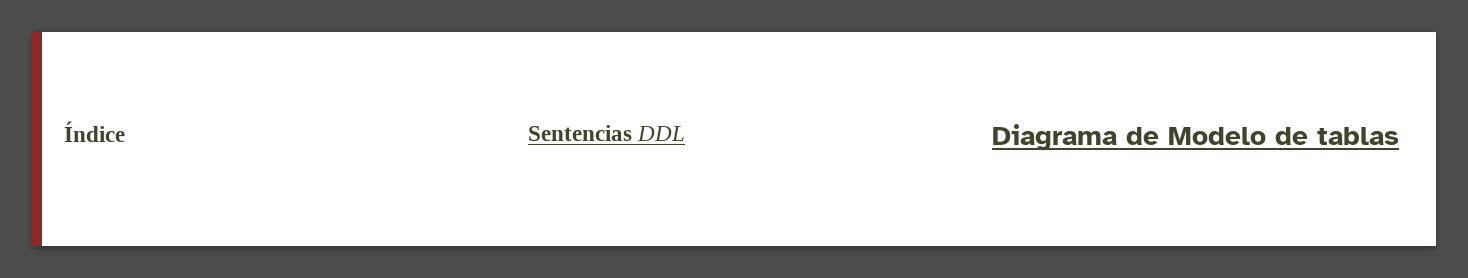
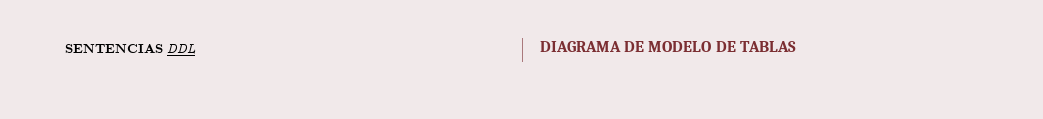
[64,121,125,142] [528,125,632,141] Índice // Sentencias -> [65,44,163,53] SENTENCIAS
[992,124,1399,151] Diagrama de Modelo de tablas -> [540,41,796,52] DIAGRAMA DE MODELO DE TABLAS

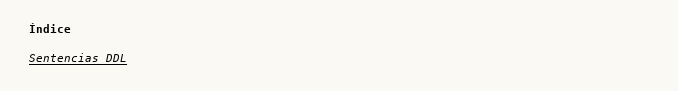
[65,44,163,53] SENTENCIAS -> [29,23,71,33] [29,53,99,62] Índice // Sentencias
[540,41,796,52] // DIAGRAMA DE MODELO DE TABLAS -> (127, 58) none

